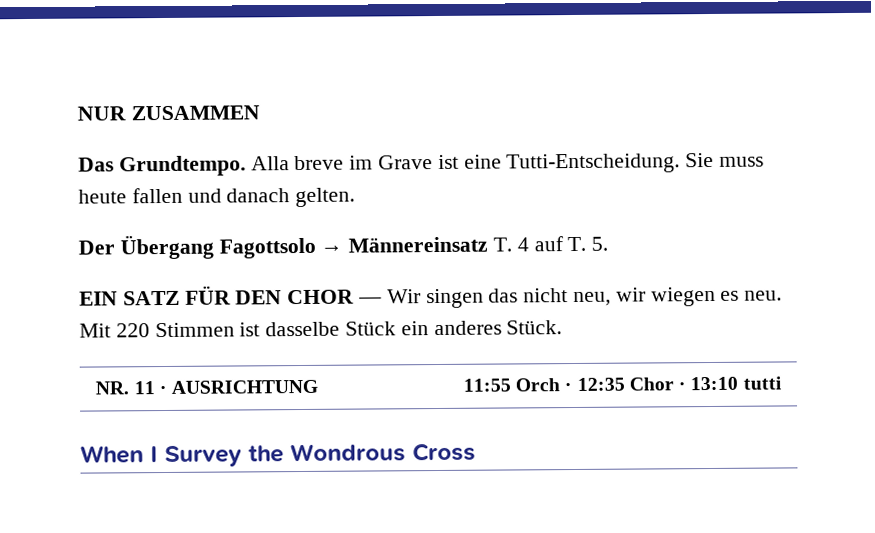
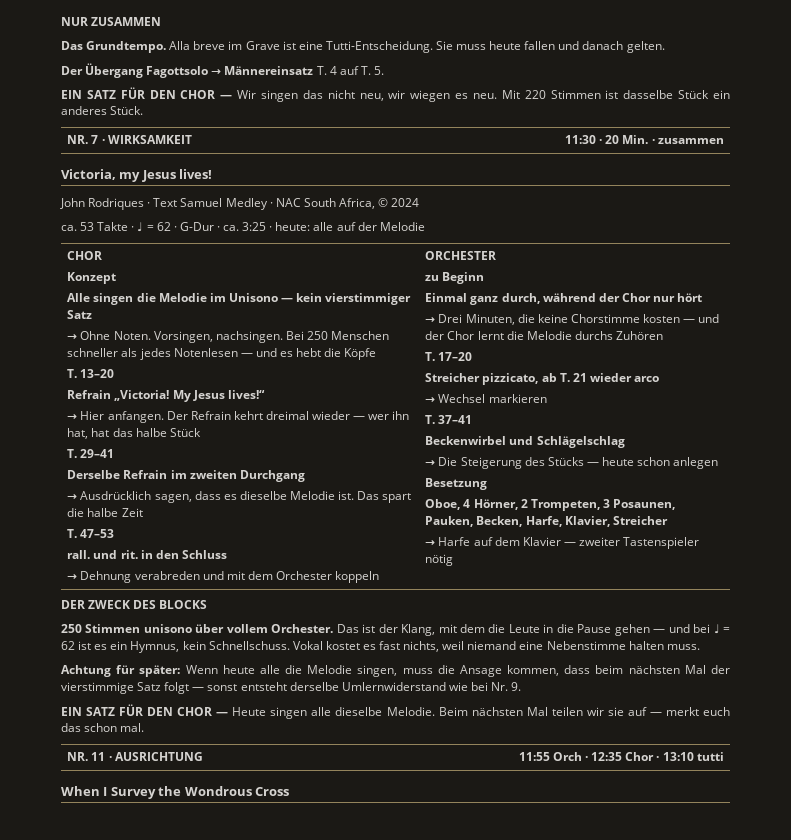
(563, 327) none -> [67,135,192,144] [565,135,724,144] [61,169,213,182] [60,198,420,210] [61,222,425,232] [67,251,103,260] [67,272,117,284] [67,293,412,305] [67,310,93,319] [67,331,390,343] [67,348,377,360] [67,369,115,378] [67,390,265,402] [67,411,410,423] [67,428,201,439] [67,449,115,458] [67,470,305,482] [67,491,412,503] [67,508,143,517] [67,529,115,538] [67,550,227,559] [67,571,380,583] [425,251,497,260] [425,272,485,284] [425,293,703,305] [425,314,720,325] [425,331,663,340] [425,352,473,361] [425,373,659,385] [425,394,547,403] [425,415,473,424] [425,436,625,448] [425,457,719,469] [425,478,488,490] [425,499,675,511] [425,516,668,527] [425,537,700,549] [425,554,454,566] [61,600,208,609] [61,624,731,636] [61,641,700,653] [61,665,730,677] [61,682,522,694] [61,704,730,719] [61,723,145,732] // NR. 7 · WIRKSAMKEIT | 11:30 · 20 Min. · zusammen // Victoria, my Jesus lives! // John Rodriques · Text Samuel Medley · NAC South Africa, © 2024 // ca. 53 Takte · ♩ = 62 · G-Dur · ca. 3:25 · heute: alle auf der Melodie // CHOR // Konzept // Alle singen die Melodie im Unisono — kein vierstimmiger Satz // → Ohne Noten. Vorsingen, nachsingen. Bei 250 Menschen schneller als jedes Notenlesen — und es hebt die Köpfe // T. 13–20 // Refrain „Victoria! My Jesus lives!“ // → Hier anfangen. Der Refrain kehrt dreimal wieder — wer ihn hat, hat das halbe Stück // T. 29–41 // Derselbe Refrain im zweiten Durchgang // → Ausdrücklich sagen, dass es dieselbe Melodie ist. Das spart die halbe Zeit // T. 47–53 // rall. und rit. in den Schluss // → Dehnung verabreden und mit dem Orchester koppeln | ORCHESTER // zu Beginn // Einmal ganz durch, während der Chor nur hört // → Drei Minuten, die keine Chorstimme kosten — und der Chor lernt die Melodie durchs Zuhören // T. 17–20 // Streicher pizzicato, ab T. 21 wieder arco // → Wechsel markieren // T. 37–41 // Beckenwirbel und Schlägelschlag // → Die Steigerung des Stücks — heute schon anlegen // Besetzung // Oboe, 4 Hörner, 2 Trompeten, 3 Posaunen, Pauken, Becken, Harfe, Klavier, Streicher // → Harfe auf dem Klavier — zweiter Tastenspieler nötig // DER ZWECK DES BLOCKS // 250 Stimmen unisono über vollem Orchester. Das ist der Klang, mit dem die Leute in die Pause gehen — und bei ♩ = 62 ist es ein Hymnus, kein Schnellschuss. Vokal kostet es fast nichts, weil niemand eine Nebenstimme halten muss. // Achtung für später: Wenn heute alle die Melodie singen, muss die Ansage kommen, dass beim nächsten Mal der vierstimmige Satz folgt — sonst entsteht derselbe Umlernwiderstand wie bei Nr. 9. // EIN SATZ FÜR DEN CHOR — Heute singen alle dieselbe Melodie. Beim nächsten Mal teilen wir sie auf — merkt euch das schon mal.

